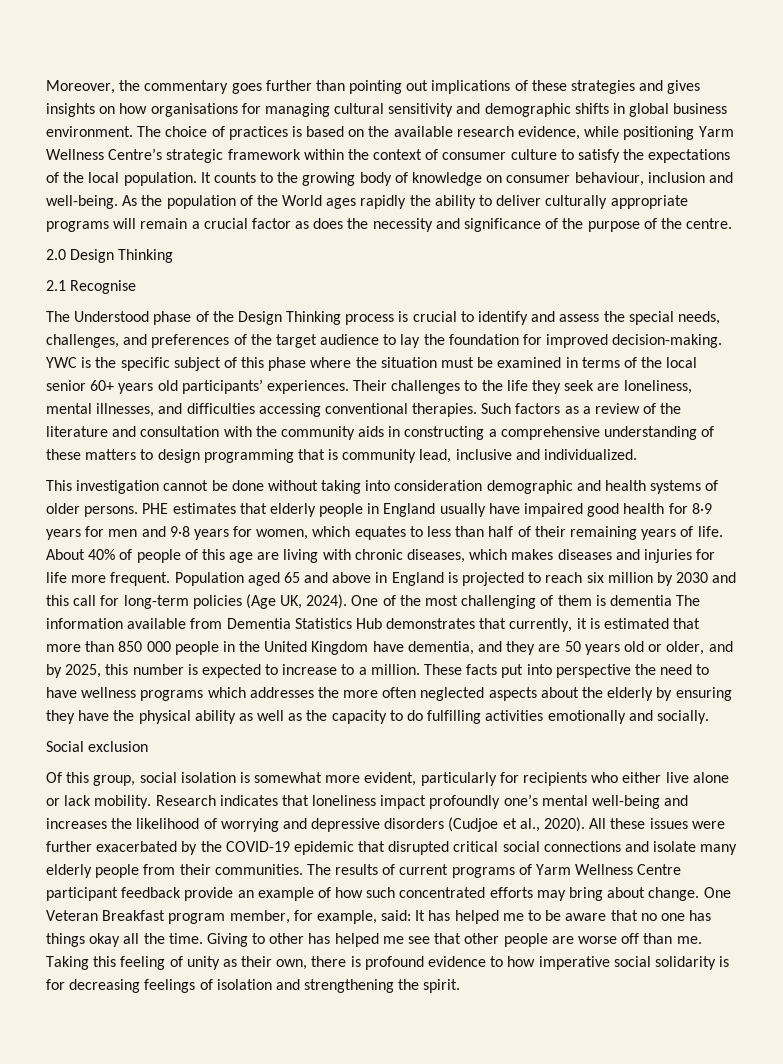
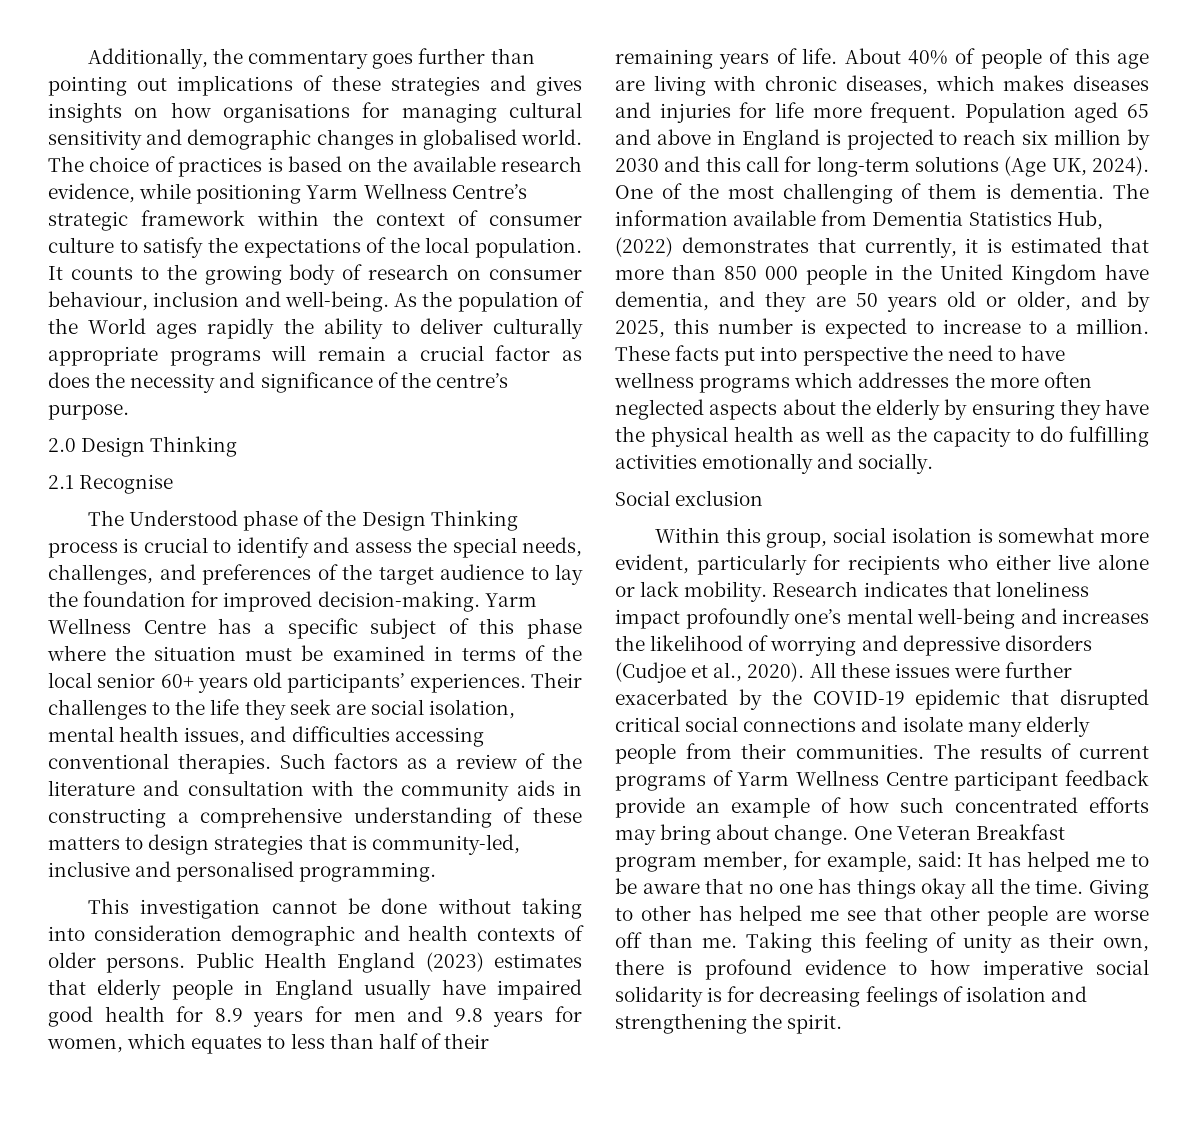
[46,80,115,94] Moreover, -> [87,48,208,69] Additionally,
[574,103,728,117] [46,126,133,137] shifts in global business environment. -> [316,129,583,150] changes in globalised world.
[412,172,483,186] knowledge -> [368,264,450,280] research
[587,218,733,232] purpose of the centre. -> [435,373,508,388] [48,404,129,420] centre’s purpose.
[46,357,117,368] YWC is the -> [484,593,537,607] [48,618,275,634] Yarm Wellness Centre has a
[623,380,692,394] [46,403,155,417] loneliness, mental illnesses, -> [370,699,516,719] [48,726,246,746] social isolation, mental health issues,
[203,449,294,463] programming -> [214,835,304,855] strategies
[342,449,638,463] community lead, inclusive and individualized. -> [371,834,520,855] [48,861,437,882] community-led, inclusive and personalised programming.
[650,480,702,494] systems -> [477,928,556,941] contexts
[142,503,169,514] PHE -> [195,952,484,973] Public Health England (2023)
[691,503,712,514] 8·9 -> [214,1008,243,1022] 8.9
[169,526,190,537] 9·8 -> [454,1008,483,1022] 9.8
[192,595,242,609] policies -> [915,156,999,172] solutions
[609,595,672,606] dementia -> [1010,183,1105,199] dementia.
[355,618,382,629] Hub -> [1056,210,1103,230] [615,237,673,257] Hub, (2022)
[194,710,236,724] ability -> [734,426,795,442] health
[46,772,62,783] Of -> [654,527,720,543] Within

